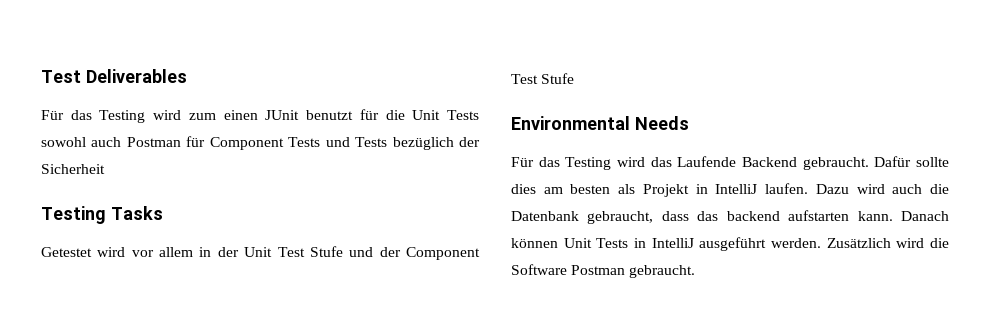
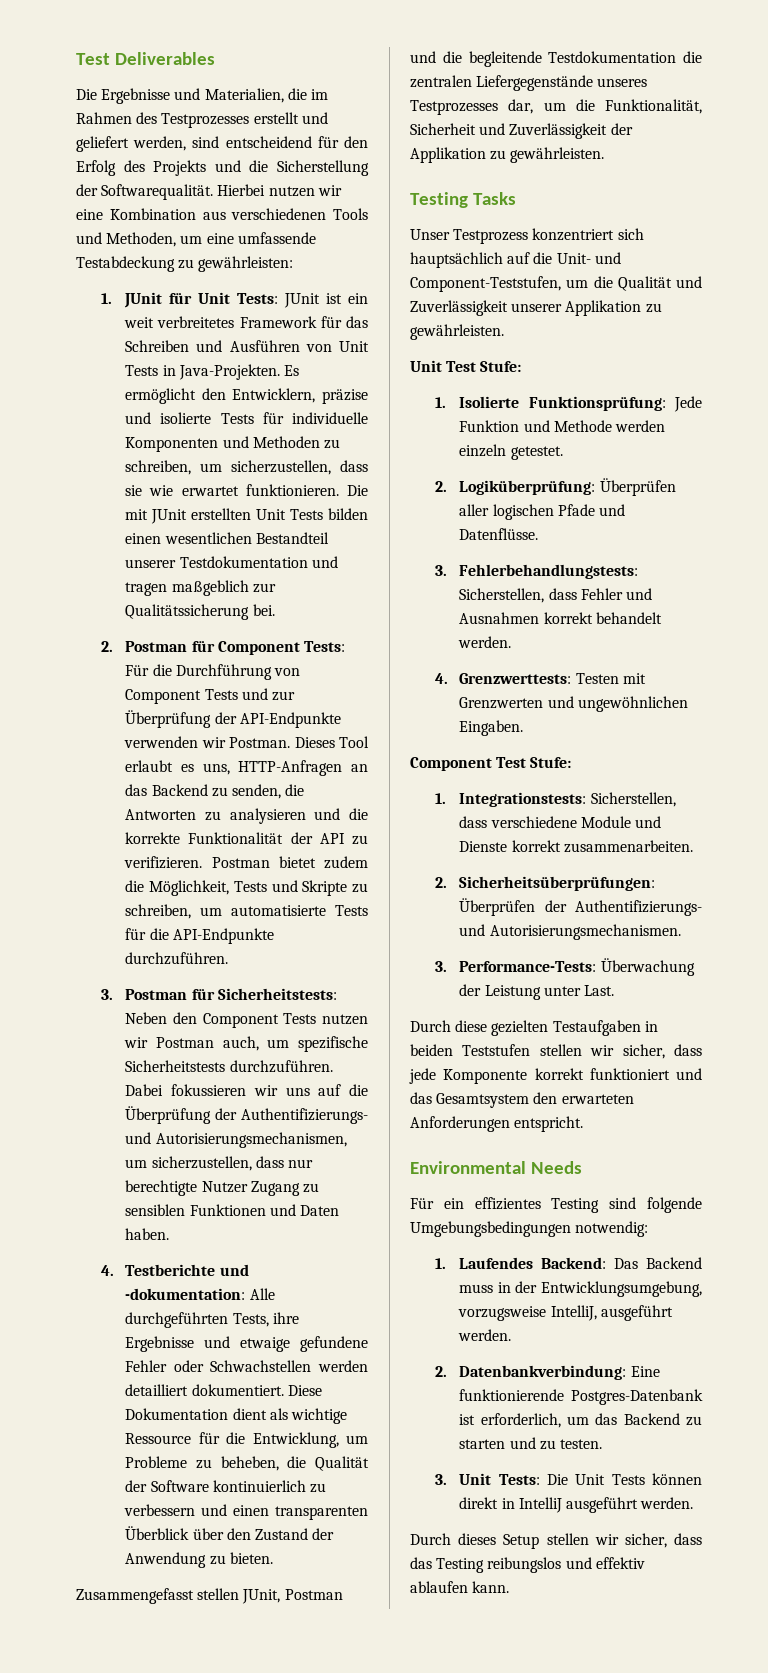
[41,109,480,123] [41,136,481,150] [41,164,105,174] [41,206,163,224] [41,246,481,260] [511,73,575,84] [511,116,689,130] [511,156,949,170] [511,183,949,197] [511,210,949,224] [511,237,949,251] [511,264,696,278] Für das Testing wird zum einen JUnit benutzt für die Unit Tests sowohl auch Postman für Component Tests und Tests bezüglich der Sicherheit // Testing Tasks // Getestet wird vor allem in der Unit Test Stufe und der Component Test Stufe // Environmental Needs // Für das Testing wird das Laufende Backend gebraucht. Dafür sollte dies am besten als Projekt in IntelliJ laufen. Dazu wird auch die Datenbank gebraucht, dass das backend aufstarten kann. Danach können Unit Tests in IntelliJ ausgeführt werden. Zusätzlich wird die Software Postman gebraucht. -> [76,88,328,104] [76,112,328,128] [76,136,368,152] [76,160,369,176] [76,184,342,200] [76,208,368,220] [76,232,316,247] [76,256,294,272] [100,292,368,308] [124,316,368,328] [125,340,369,352] [125,364,299,380] [125,388,368,404] [125,412,368,424] [125,436,340,452] [125,460,368,475] [125,484,368,496] [125,508,368,524] [125,532,329,544] [125,556,338,568] [125,580,276,596] [125,604,275,620] [100,641,345,655] [125,664,300,680] [125,688,295,704] [125,710,341,728] [124,736,369,748] [125,760,368,776] [125,784,305,799] [125,808,368,824] [125,832,368,845] [124,856,368,869] [125,880,368,896] [125,904,368,919] [125,928,274,944] [125,952,229,965] [100,988,337,1000] [125,1012,368,1028] [124,1036,368,1052] [125,1060,333,1073] [125,1084,368,1096] [125,1106,368,1124] [125,1132,347,1148] [125,1156,313,1171] [125,1180,319,1196] [125,1204,339,1216] [125,1228,170,1240] [100,1264,249,1276] [125,1288,275,1300] [125,1312,299,1328] [125,1336,368,1352] [125,1360,368,1372] [125,1384,322,1396] [125,1408,347,1424] [125,1432,368,1448] [125,1456,369,1471] [125,1480,326,1493] [124,1504,368,1520] [125,1526,335,1540] [125,1552,273,1568] [76,1588,343,1604] [410,51,702,67] [410,75,648,91] [410,99,702,115] [410,123,633,139] [410,147,605,163] [410,192,517,208] [410,228,644,244] [410,252,621,268] [410,276,702,292] [410,300,662,316] [410,324,504,340] [410,360,522,372] [434,396,702,412] [459,420,665,432] [459,444,563,460] [434,478,676,496] [459,504,625,520] [459,528,539,540] [434,564,639,579] [459,588,652,603] [459,612,662,624] [458,636,512,648] [434,673,646,684] [459,696,688,712] [459,720,524,736] [410,757,572,771] [434,792,676,807] [459,816,661,828] [459,840,693,853] [434,876,656,891] [459,898,702,916] [459,924,681,940] [434,958,695,976] [459,984,614,1000] [410,1020,658,1036] [410,1044,702,1059] [409,1068,702,1084] [410,1092,634,1108] [410,1116,584,1132] [410,1161,583,1174] [410,1197,702,1213] [410,1221,649,1237] [434,1257,702,1269] [459,1281,702,1297] [458,1305,673,1321] [458,1329,512,1341] [434,1365,660,1380] [459,1389,703,1405] [459,1413,702,1428] [459,1437,602,1450] [434,1473,702,1485] [459,1497,694,1513] [410,1533,702,1549] [410,1557,645,1573] [410,1581,510,1593] Die Ergebnisse und Materialien, die im Rahmen des Testprozesses erstellt und geliefert werden, sind entscheidend für den Erfolg des Projekts und die Sicherstellung der Softwarequalität. Hierbei nutzen wir eine Kombination aus verschiedenen Tools und Methoden, um eine umfassende Testabdeckung zu gewährleisten: // 1. JUnit für Unit Tests: JUnit ist ein weit verbreitetes Framework für das Schreiben und Ausführen von Unit Tests in Java-Projekten. Es ermöglicht den Entwicklern, präzise und isolierte Tests für individuelle Komponenten und Methoden zu schreiben, um sicherzustellen, dass sie wie erwartet funktionieren. Die mit JUnit erstellten Unit Tests bilden einen wesentlichen Bestandteil unserer Testdokumentation und tragen maßgeblich zur Qualitätssicherung bei. // 2. Postman für Component Tests: Für die Durchführung von Component Tests und zur Überprüfung der API-Endpunkte verwenden wir Postman. Dieses Tool erlaubt es uns, HTTP-Anfragen an das Backend zu senden, die Antworten zu analysieren und die korrekte Funktionalität der API zu verifizieren. Postman bietet zudem die Möglichkeit, Tests und Skripte zu schreiben, um automatisierte Tests für die API-Endpunkte durchzuführen. // 3. Postman für Sicherheitstests: Neben den Component Tests nutzen wir Postman auch, um spezifische Sicherheitstests durchzuführen. Dabei fokussieren wir uns auf die Überprüfung der Authentifizierungs- und Autorisierungsmechanismen, um sicherzustellen, dass nur berechtigte Nutzer Zugang zu sensiblen Funktionen und Daten haben. // 4. Testberichte und -dokumentation: Alle durchgeführten Tests, ihre Ergebnisse und etwaige gefundene Fehler oder Schwachstellen werden detailliert dokumentiert. Diese Dokumentation dient als wichtige Ressource für die Entwicklung, um Probleme zu beheben, die Qualität der Software kontinuierlich zu verbessern und einen transparenten Überblick über den Zustand der Anwendung zu bieten. // Zusammengefasst stellen JUnit, Postman und die begleitende Testdokumentation die zentralen Liefergegenstände unseres Testprozesses dar, um die Funktionalität, Sicherheit und Zuverlässigkeit der Applikation zu gewährleisten. // Testing Tasks // Unser Testprozess konzentriert sich hauptsächlich auf die Unit- und Component-Teststufen, um die Qualität und Zuverlässigkeit unserer Applikation zu gewährleisten. // Unit Test Stufe: // 1. Isolierte Funktionsprüfung: Jede Funktion und Methode werden einzeln getestet. // 2. Logiküberprüfung: Überprüfen aller logischen Pfade und Datenflüsse. // 3. Fehlerbehandlungstests: Sicherstellen, dass Fehler und Ausnahmen korrekt behandelt werden. // 4. Grenzwerttests: Testen mit Grenzwerten und ungewöhnlichen Eingaben. // Component Test Stufe: // 1. Integrationstests: Sicherstellen, dass verschiedene Module und Dienste korrekt zusammenarbeiten. // 2. Sicherheitsüberprüfungen: Überprüfen der Authentifizierungs- und Autorisierungsmechanismen. // 3. Performance-Tests: Überwachung der Leistung unter Last. // Durch diese gezielten Testaufgaben in beiden Teststufen stellen wir sicher, dass jede Komponente korrekt funktioniert und das Gesamtsystem den erwarteten Anforderungen entspricht. // Environmental Needs // Für ein effizientes Testing sind folgende Umgebungsbedingungen notwendig: // 1. Laufendes Backend: Das Backend muss in der Entwicklungsumgebung, vorzugsweise IntelliJ, ausgeführt werden. // 2. Datenbankverbindung: Eine funktionierende Postgres-Datenbank ist erforderlich, um das Backend zu starten und zu testen. // 3. Unit Tests: Die Unit Tests können direkt in IntelliJ ausgeführt werden. // Durch dieses Setup stellen wir sicher, dass das Testing reibungslos und effektiv ablaufen kann.

